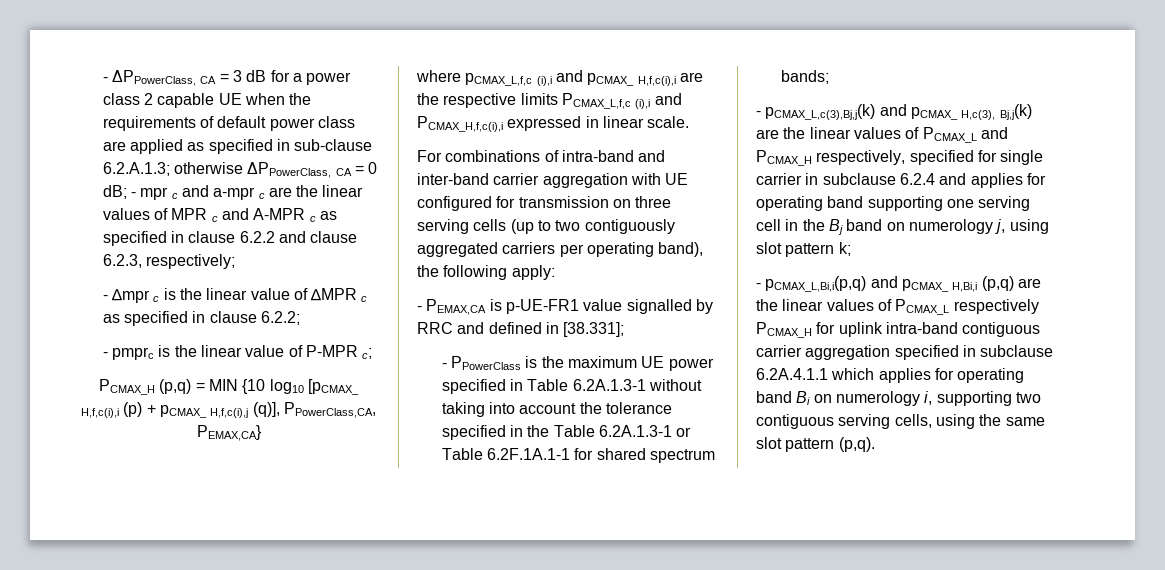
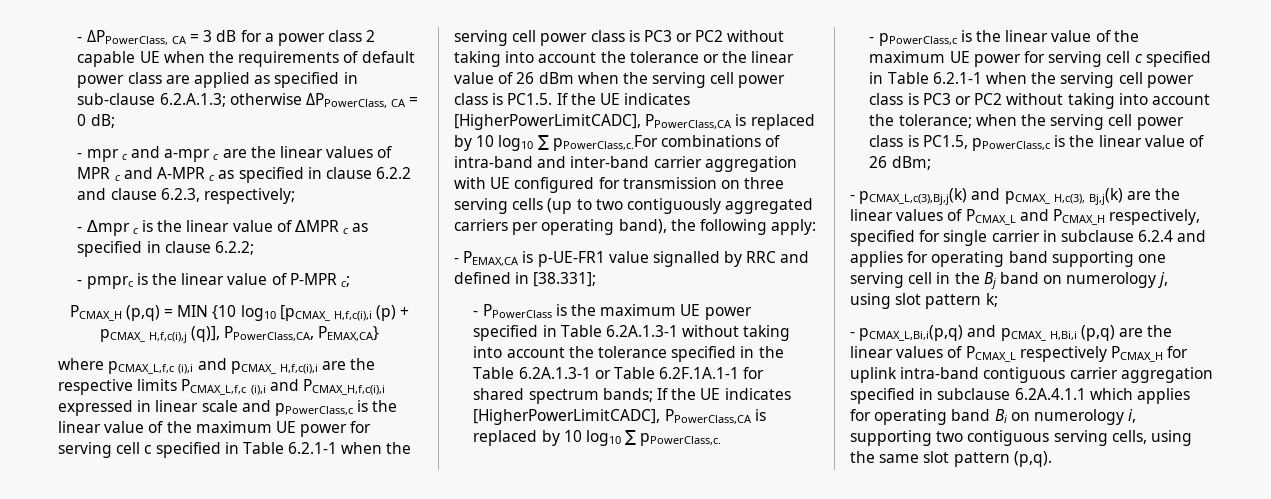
(127, 192) none -> (115, 121) //
[647,116,690,128] [417,150,442,162] scale. // For -> [201,400,398,416] [58,421,372,437] [58,442,412,458] [454,30,785,46] [454,51,795,67] [454,72,786,88] [454,93,691,105] [454,114,815,130] [454,135,658,151] scale and pPowerClass,c is the linear value of the maximum UE power for serving cell c specified in Table 6.2.1-1 when the serving cell power class is PC3 or PC2 without taking into account the tolerance or the linear value of 26 dBm when the serving cell power class is PC1.5. If the UE indicates [HigherPowerLimitCADC], PPowerClass,CA is replaced by 10 log10 ∑ pPowerClass,c.For
(829, 77) none -> [656,388,791,400] [473,409,766,425] [473,430,722,446] [869,30,1139,46] [869,51,1211,67] [869,72,1194,88] [869,93,1210,109] [869,114,1184,130] [869,135,1204,151] [869,156,931,170] If the UE indicates [HigherPowerLimitCADC], PPowerClass,CA is replaced by 10 log10 ∑ pPowerClass,c. // - pPowerClass,c is the linear value of the maximum UE power for serving cell c specified in Table 6.2.1-1 when the serving cell power class is PC3 or PC2 without taking into account the tolerance; when the serving cell power class is PC1.5, pPowerClass,c is the linear value of 26 dBm;

